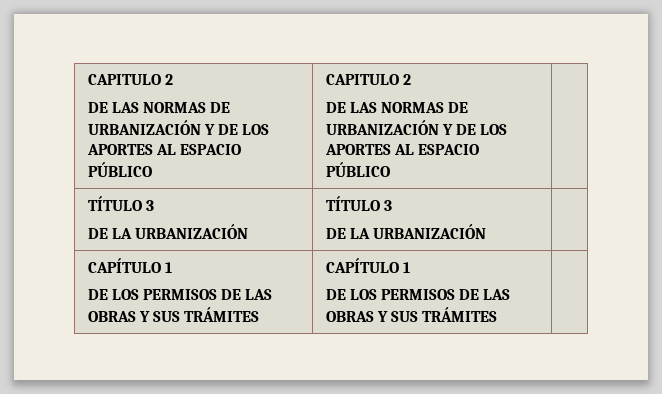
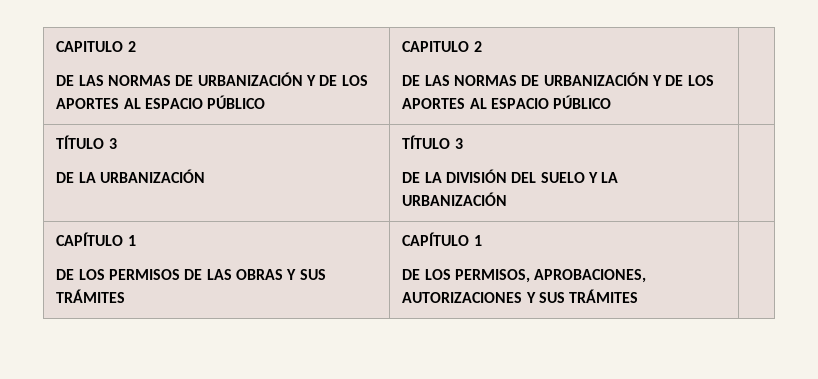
(370, 233) none -> [446,169,619,183] DIVISIÓN DEL SUELO Y LA
[380,289,511,300] [325,311,374,322] PERMISOS DE LAS OBRAS -> [455,269,647,283] [402,292,523,303] PERMISOS, APROBACIONES, AUTORIZACIONES

